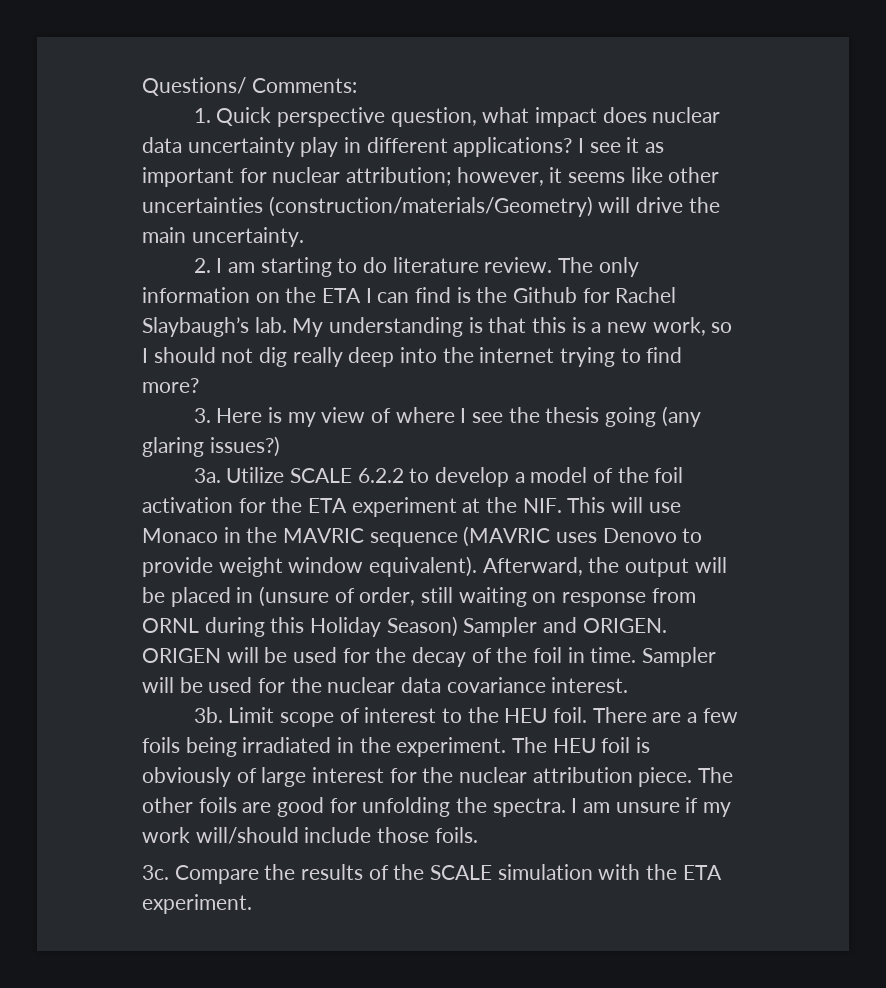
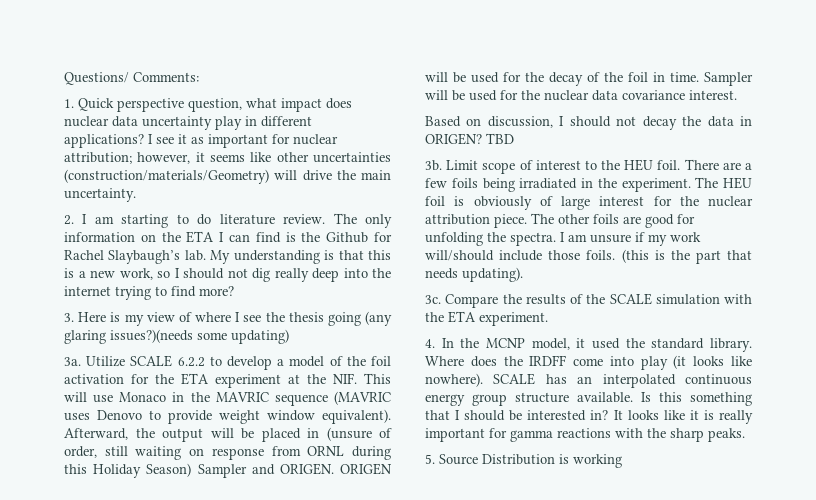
[209,436,280,457] issues?) -> [110,329,289,344] issues?)(needs some updating)
(629, 685) none -> [425,116,752,130] [425,133,514,145] // Based on discussion, I should not decay the data in ORIGEN? TBD
(478, 835) none -> [621,249,752,264] [425,267,523,282] (this is the part that needs updating).
(252, 904) none -> [425,338,752,352] [425,355,752,370] [425,373,752,388] [425,392,752,406] [425,410,753,424] [425,428,745,442] [425,454,622,468] // 4. In the MCNP model, it used the standard library. Where does the IRDFF come into play (it looks like nowhere). SCALE has an interpolated continuous energy group structure available. Is this something that I should be interested in? It looks like it is really important for gamma reactions with the sharp peaks. // 5. Source Distribution is working

